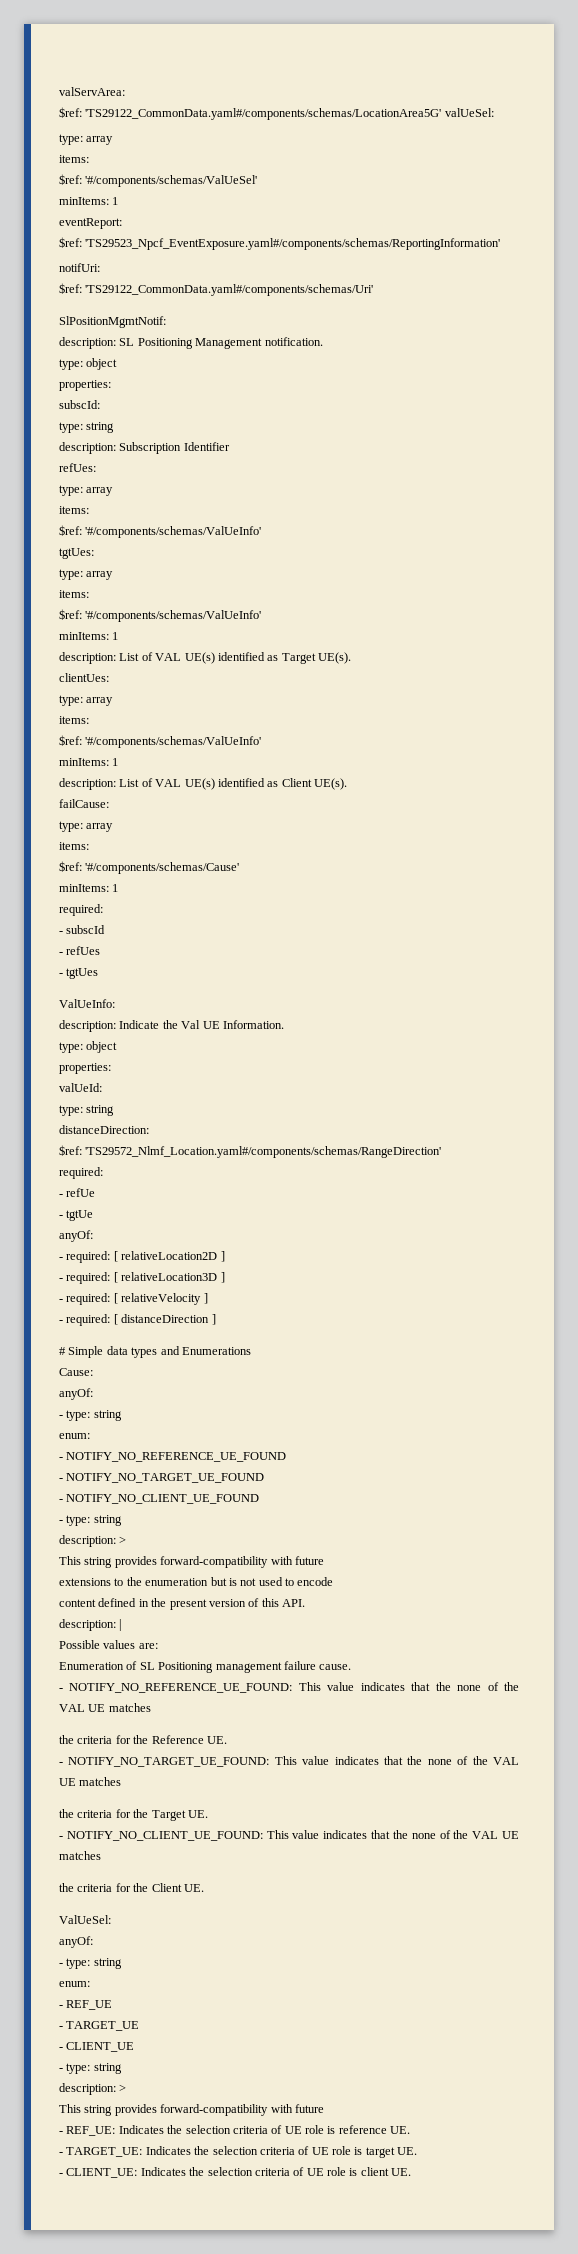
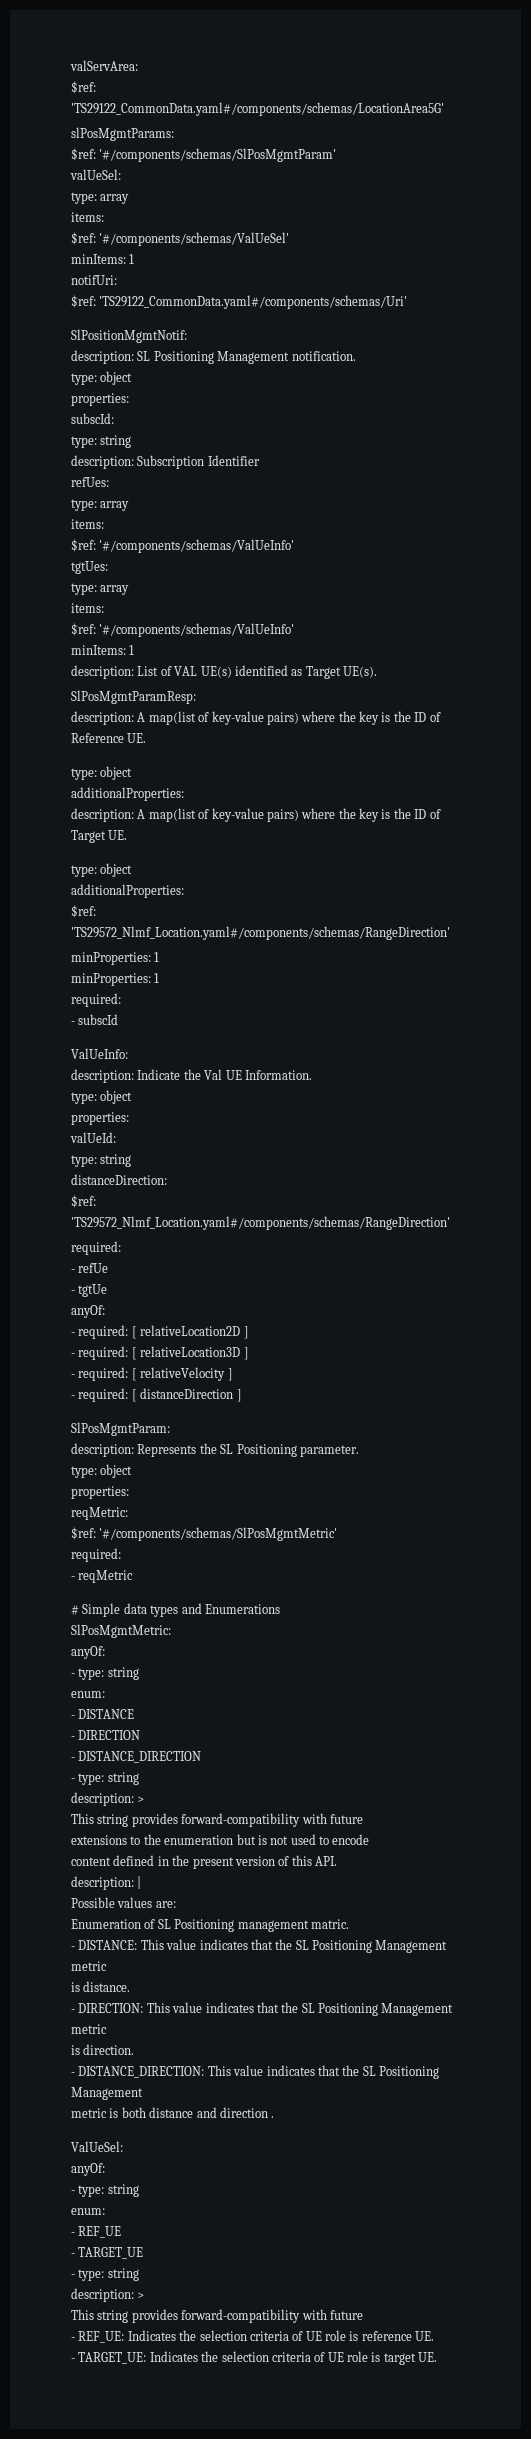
(442, 114) none -> [71,127,174,141] [71,148,337,162] // slPosMgmtParams: // $ref: '#/components/schemas/SlPosMgmtParam' //
[59,218,122,229] [59,237,501,250] // eventReport: // $ref: 'TS29523_Npcf_EventExposure.yaml#/components/schemas/ReportingInformation' -> (135, 259) none
[59,673,109,682] [59,695,114,706] [59,716,89,724] [59,735,262,748] [59,758,119,766] [59,778,347,790] [59,799,109,808] [59,821,114,832] [59,842,89,850] [59,861,240,874] [59,884,109,892] clientUes: // type: array // items: // $ref: '#/components/schemas/ValUeInfo' // minItems: 1 // description: List of VAL UE(s) identified as Client UE(s). // failCause: // type: array // items: // $ref: '#/components/schemas/Cause' // minItems: -> [71,690,196,704] [71,711,441,725] [71,733,147,743] [71,766,133,780] [71,787,184,801] [71,808,441,822] [71,830,128,843] [71,863,133,877] [71,884,184,898] [71,905,96,918] [71,926,450,940] [71,952,160,965] [71,973,151,986] SlPosMgmtParamResp: // description: A map(list of key-value pairs) where the key is the ID of Reference UE. // type: object // additionalProperties: // description: A map(list of key-value pairs) where the key is the ID of Target UE. // type: object // additionalProperties: // $ref: 'TS29572_Nlmf_Location.yaml#/components/schemas/RangeDirection' // minProperties: 1 // minProperties:
[59,946,101,955] [59,968,99,979] // - refUes // - tgtUes -> (119, 1019) none
(216, 1319) none -> [71,1422,170,1436] [71,1443,359,1457] [71,1464,133,1478] [71,1486,129,1499] [71,1507,128,1520] [71,1527,338,1541] [71,1548,121,1562] [71,1570,134,1583] // SlPosMgmtParam: // description: Represents the SL Positioning parameter. // type: object // properties: // reqMetric: // $ref: '#/components/schemas/SlPosMgmtMetric' // required: // - reqMetric
[59,1368,93,1376] [59,1388,93,1400] [59,1410,122,1421] [59,1433,90,1439] [59,1452,287,1462] [59,1473,265,1483] [59,1494,260,1504] Cause: // anyOf: // - type: string // enum: // - NOTIFY_NO_REFERENCE_UE_FOUND // - NOTIFY_NO_TARGET_UE_FOUND // - NOTIFY_NO_CLIENT_UE_FOUND -> [71,1624,171,1638] [71,1646,105,1659] [71,1667,139,1680] [71,1691,105,1698] [71,1709,135,1719] [71,1730,141,1740] [71,1751,202,1763] SlPosMgmtMetric: // anyOf: // - type: string // enum: // - DISTANCE // - DIRECTION // - DISTANCE_DIRECTION
[283,1661,352,1670] [59,1682,520,1693] [59,1703,151,1712] [59,1735,227,1744] [59,1756,519,1767] [59,1777,122,1786] [59,1809,208,1821] [59,1830,519,1841] [59,1851,101,1860] [59,1883,204,1892] failure cause. // - NOTIFY_NO_REFERENCE_UE_FOUND: This value indicates that the none of the VAL UE matches // the criteria for the Reference UE. // - NOTIFY_NO_TARGET_UE_FOUND: This value indicates that the none of the VAL UE matches // the criteria for the Target UE. // - NOTIFY_NO_CLIENT_UE_FOUND: This value indicates that the none of the VAL UE matches // the criteria for the Client UE. -> [310,1919,349,1929] [71,1939,448,1953] [71,1961,107,1971] [71,1981,131,1992] [71,2002,454,2016] [71,2024,107,2034] [71,2044,135,2055] [71,2065,439,2079] [71,2087,143,2100] [71,2107,275,2118] matric. // - DISTANCE: This value indicates that the SL Positioning Management metric // is distance. // - DIRECTION: This value indicates that the SL Positioning Management metric // is direction. // - DISTANCE_DIRECTION: This value indicates that the SL Positioning Management // metric is both distance and direction .
[59,2042,135,2052] // - CLIENT_UE -> (144, 2253) none
[59,2167,412,2178] // - CLIENT_UE: Indicates the selection criteria of UE role is client UE. -> (438, 2357) none

